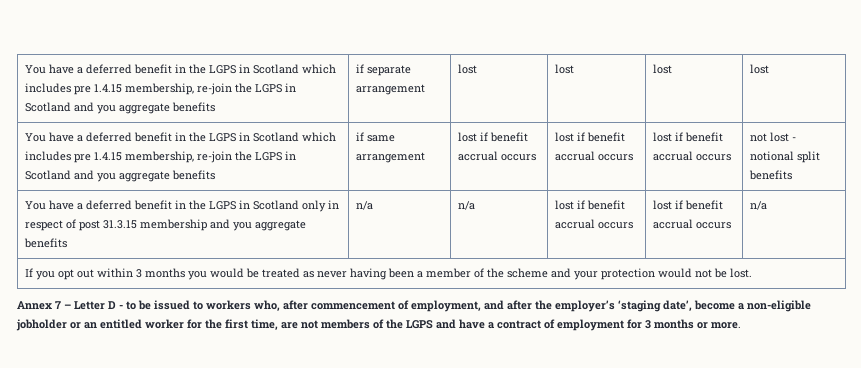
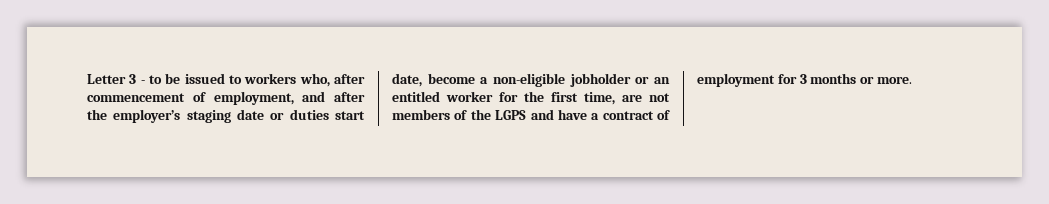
[24,64,336,74] [24,83,296,95] [24,102,215,114] [355,64,411,76] [355,84,425,95] [457,64,477,74] [554,64,574,74] [652,64,672,74] [749,64,769,74] [24,132,336,142] [24,151,296,163] [24,170,215,182] [355,132,395,142] [355,152,425,163] [457,132,528,142] [457,151,536,161] [554,132,625,142] [554,151,633,161] [652,132,723,142] [652,151,731,161] [749,132,796,142] [749,151,820,163] [748,170,792,180] [24,200,339,212] [24,219,306,231] [23,238,67,248] [355,201,373,210] [457,201,475,210] [554,200,625,210] [554,219,633,229] [652,200,723,210] [652,219,731,229] [749,201,767,210] [24,268,752,280] [17,301,116,310] You have a deferred benefit in the LGPS in Scotland which includes pre 1.4.15 membership, re-join the LGPS in Scotland and you aggregate benefits | if separate arrangement | lost | lost | lost | lost // You have a deferred benefit in the LGPS in Scotland which includes pre 1.4.15 membership, re-join the LGPS in Scotland and you aggregate benefits | if same arrangement | lost if benefit accrual occurs | lost if benefit accrual occurs | lost if benefit accrual occurs | not lost - notional split benefits // You have a deferred benefit in the LGPS in Scotland only in respect of post 31.3.15 membership and you aggregate benefits | n/a | n/a | lost if benefit accrual occurs | lost if benefit accrual occurs | n/a // If you opt out within 3 months you would be treated as never having been a member of the scheme and your protection would not be lost. // Annex 7 – Letter D -> [87,74,137,84] Letter 3
[618,300,692,312] ‘staging date’, -> [186,109,365,123] [392,73,422,87] staging date or duties start date,

